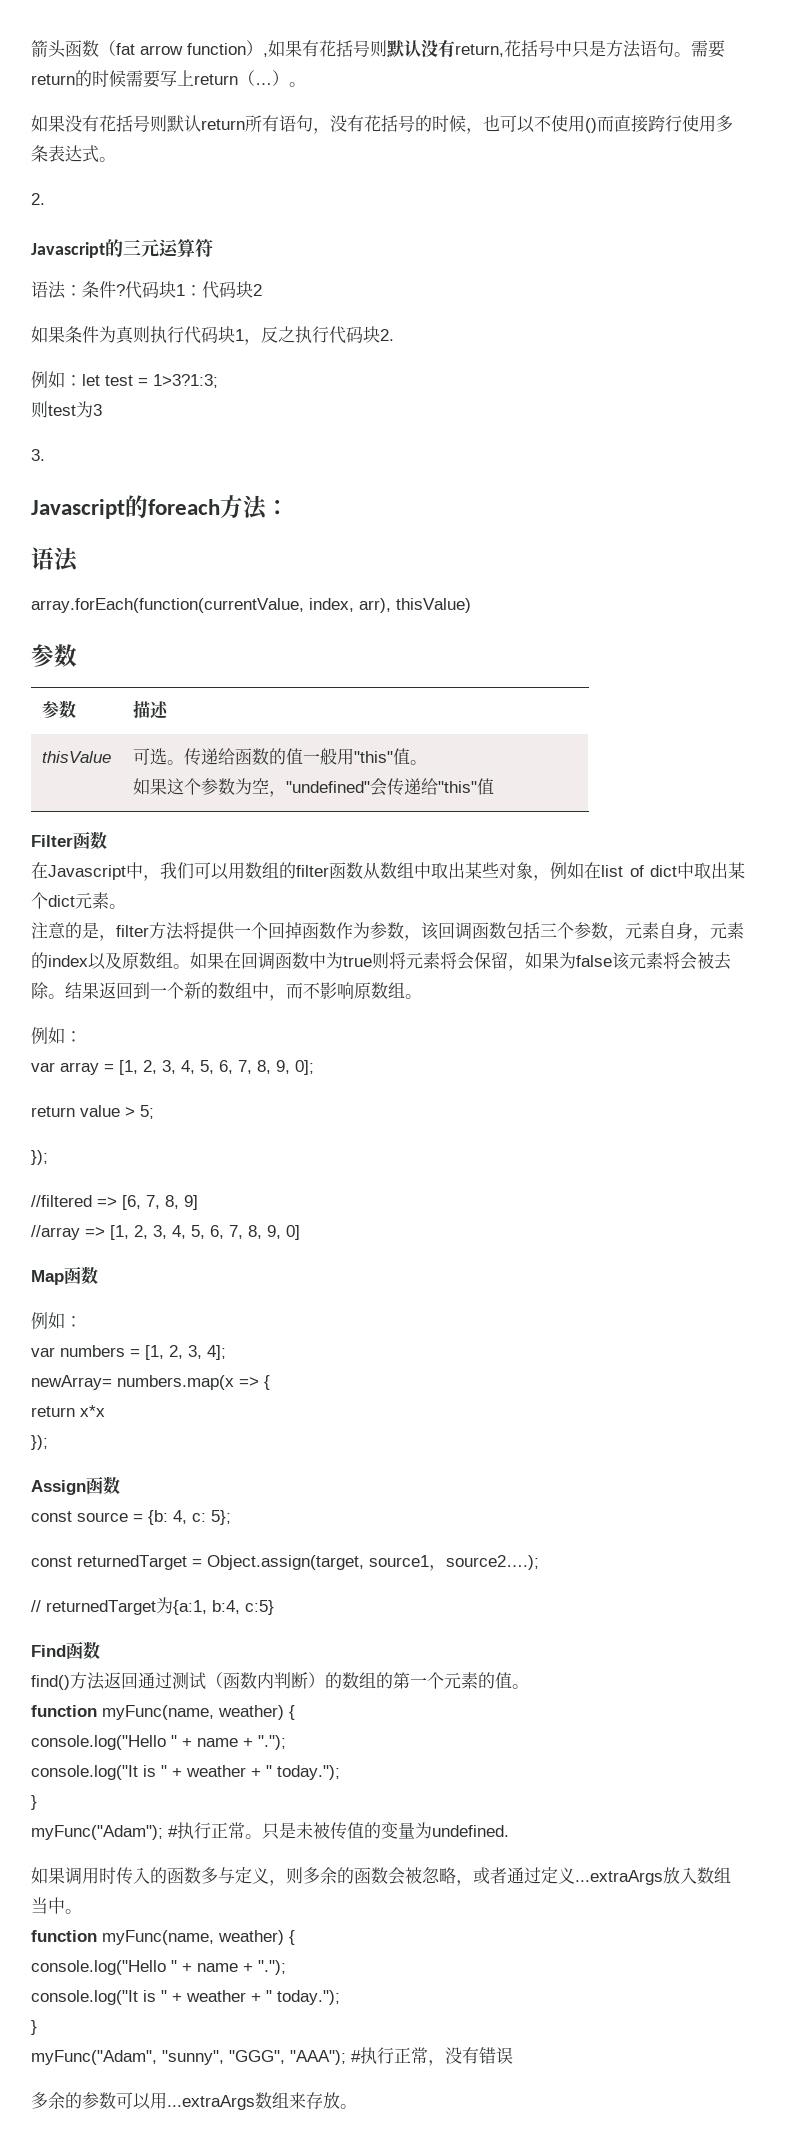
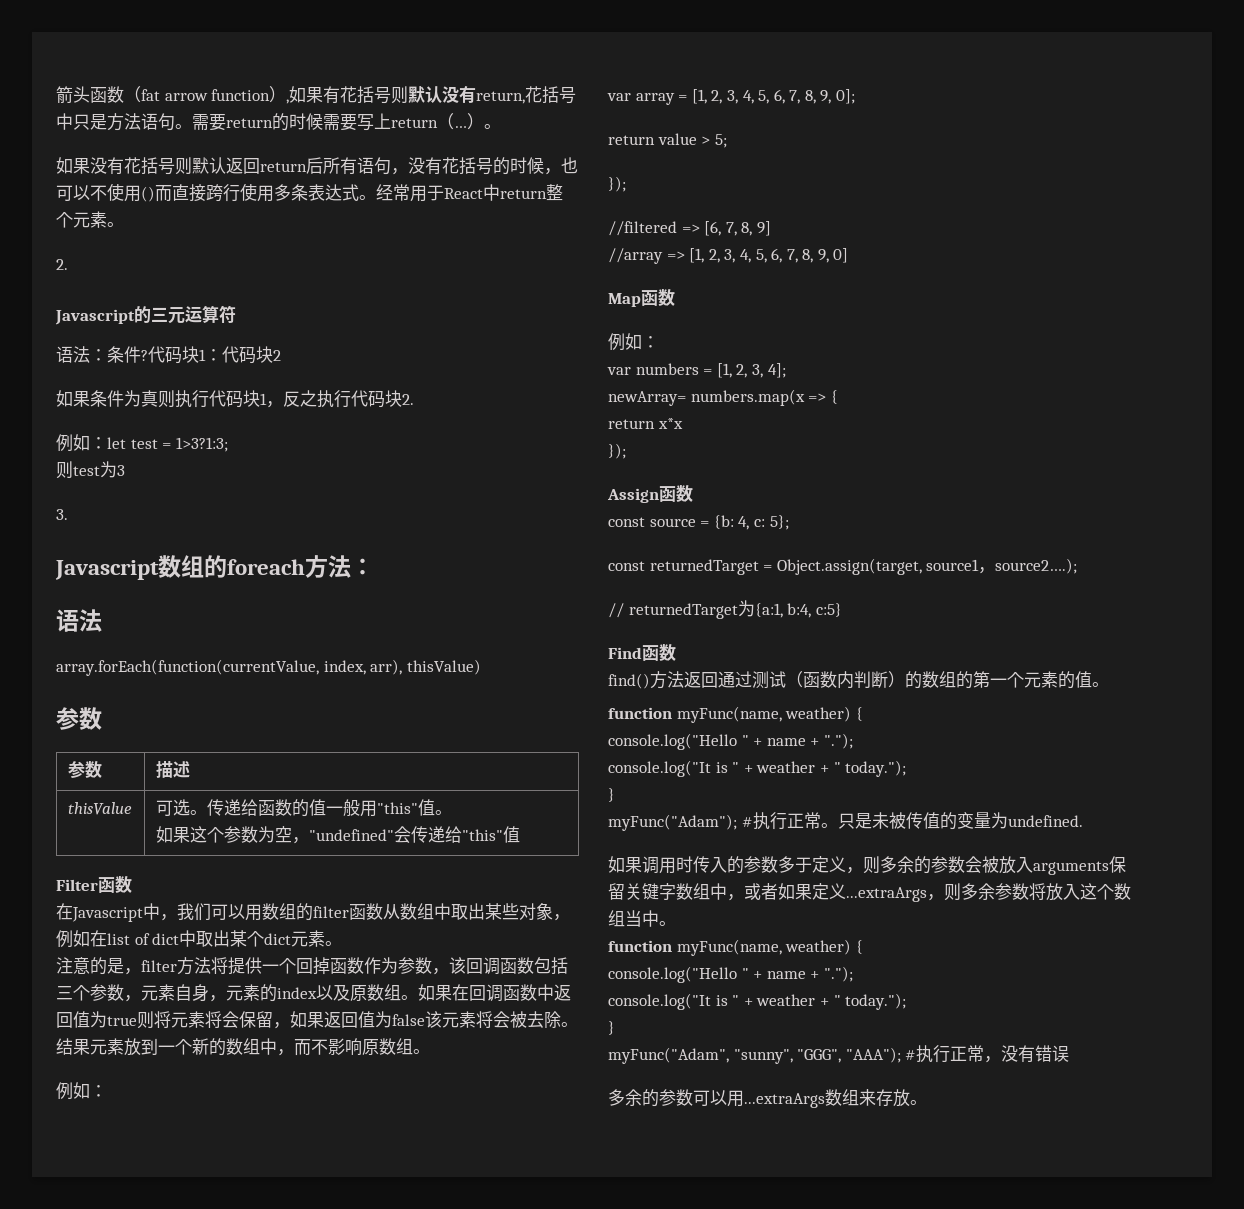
[201,119,245,130] return -> [226,157,323,174] 返回return后
(116, 159) none -> [376,184,563,202] [56,211,124,228] 经常用于React中return整个元素。
(125, 509) none -> [158,555,204,578] 数组
(326, 960) none -> [554,984,571,1001] [56,1011,90,1028] 返回值
(559, 960) none -> [324,1011,375,1028] 返回值
[99,982,133,999] 返回 -> [90,1038,141,1056] 元素放
[167,1867,235,1884] 函数多与 -> [744,856,812,873] 参数多于
[354,1867,697,1886] 函数会被忽略，或者通过定义...extraArgs放入 -> [931,856,1126,875] [608,883,1114,902] 参数会被放入arguments保留关键字数组中，或者如果定义...extraArgs，则多余参数将放入这个

